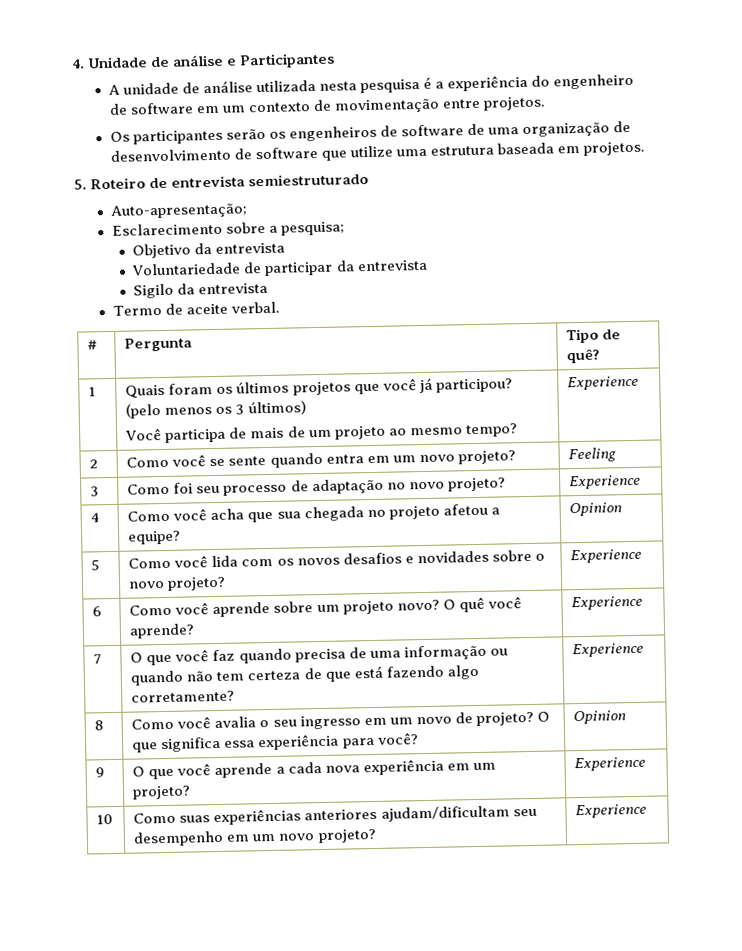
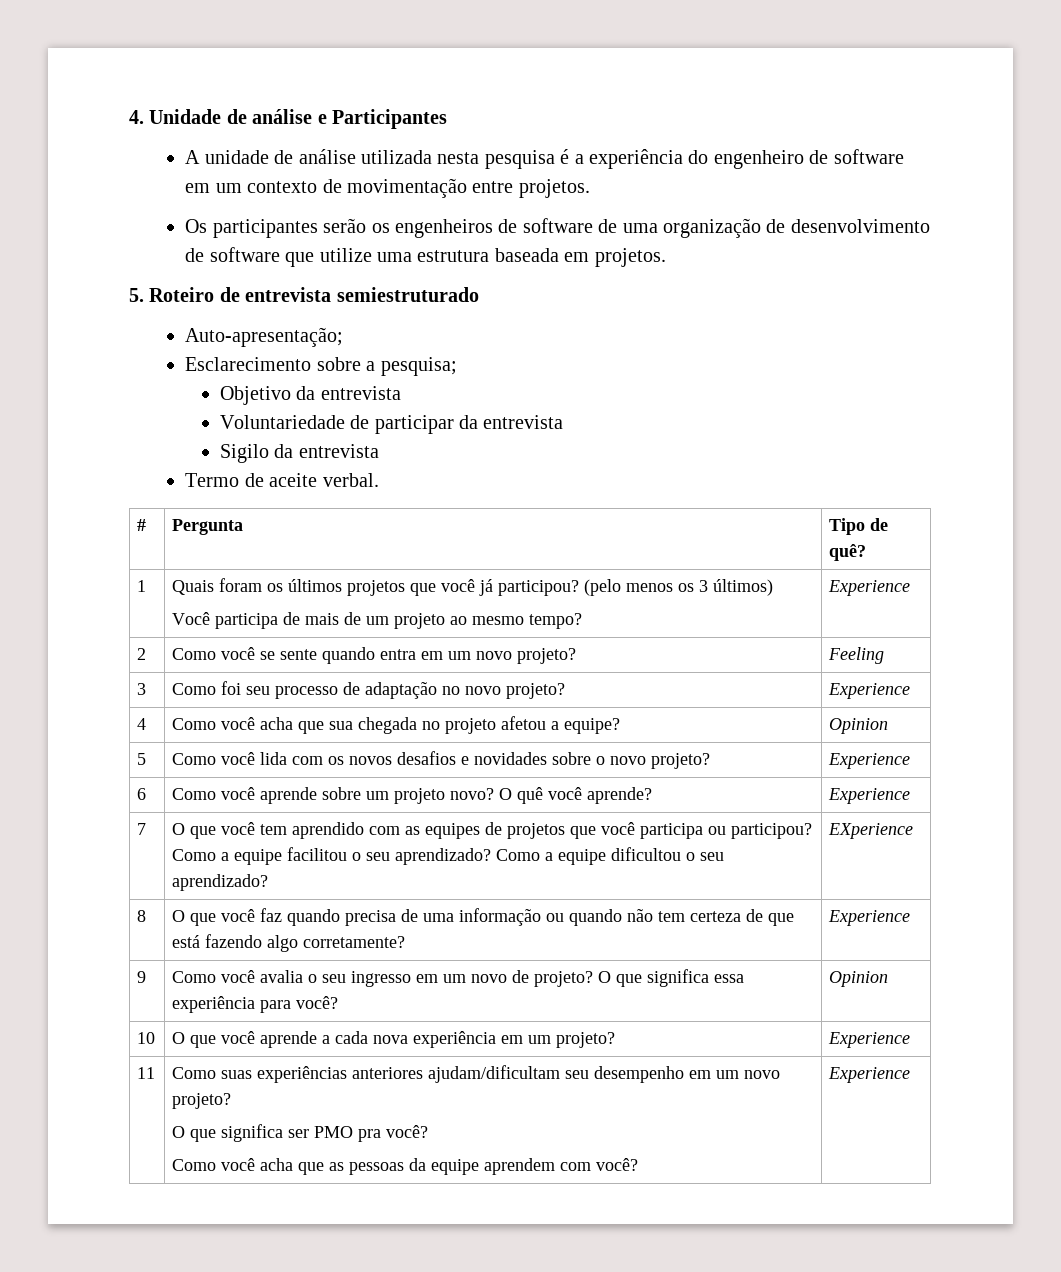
(103, 659) none -> [172,822,813,839] [172,847,725,865] [172,874,269,891] [828,823,914,839] [137,910,147,922] | O que você tem aprendido com as equipes de projetos que você participa ou participou? Como a equipe facilitou o seu aprendizado? Como a equipe dificultou o seu aprendizado? | EXperience // 8
[94,720,105,731] 8 -> [137,971,147,983] 9
[95,767,106,778] 9 -> [137,1032,156,1044] 10
[96,814,114,825] 10 -> [137,1067,156,1079] 11
(377, 836) none -> [172,1124,429,1142] [172,1158,639,1175] // O que significa ser PMO pra você? // Como você acha que as pessoas da equipe aprendem com você?

